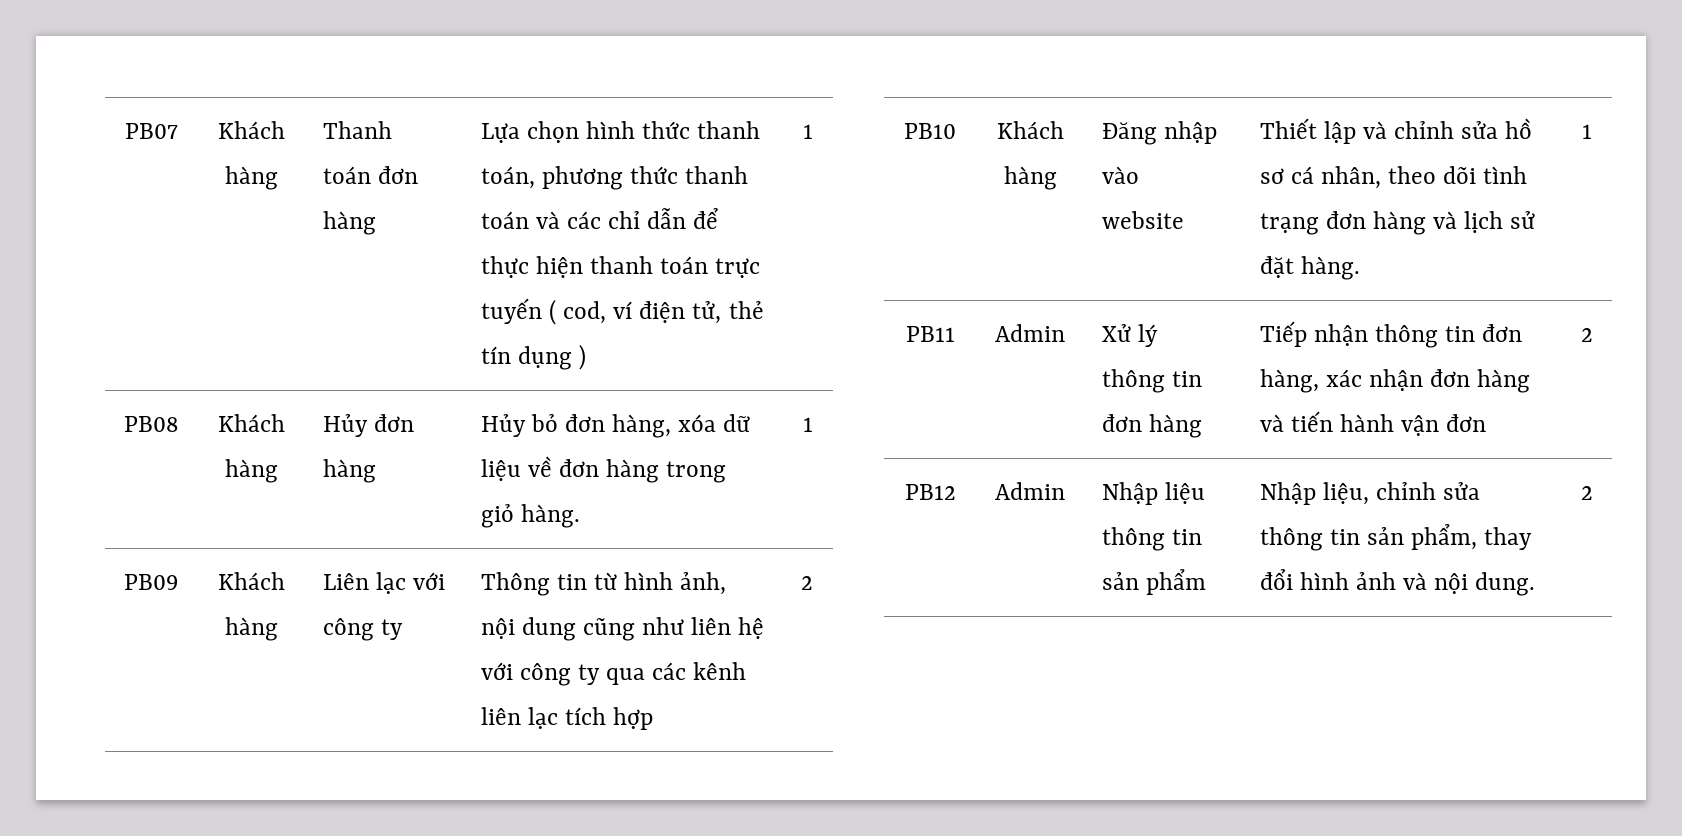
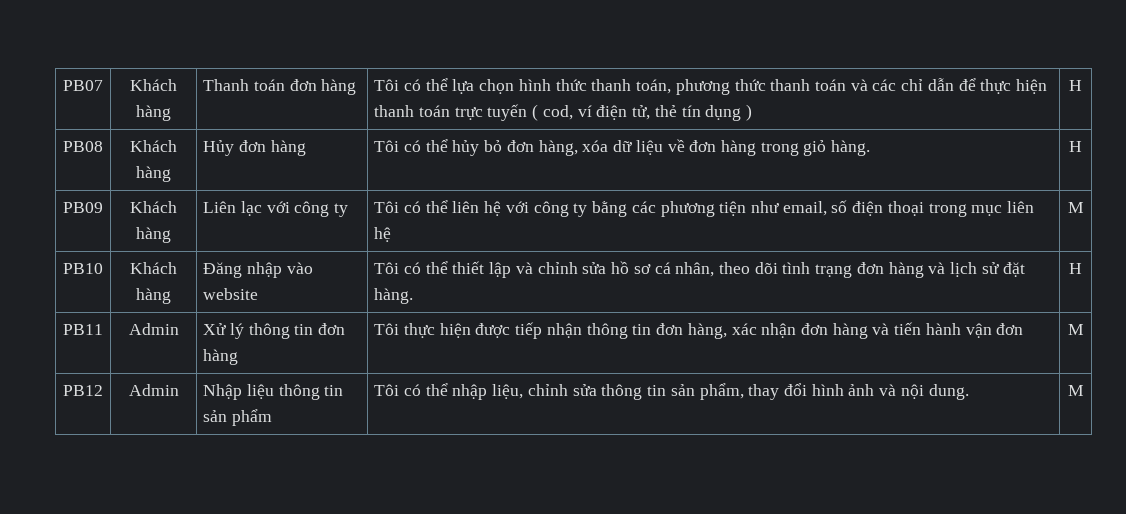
[480,123,520,143] Lựa -> [374,78,475,94] Tôi có thể lựa
[803,124,813,139] 1 -> [1069,80,1082,91] H
[480,414,526,437] Hủy -> [374,139,480,156] Tôi có thể hủy
[803,417,813,432] 1 -> [1069,141,1082,152] H
[480,572,727,596] [480,617,685,641] Thông tin từ hình ảnh, nội dung cũng như -> [374,200,448,213] Tôi có thể
[606,662,747,685] [480,707,654,730] [800,576,813,590] qua các kênh liên lạc tích hợp | 2 -> [592,200,1035,217] [374,227,392,242] [1067,202,1084,213] bằng các phương tiện như email, số điện thoại trong mục liên hệ | M
[1259,118,1317,139] Thiết -> [374,261,485,274] Tôi có thể thiết
[1582,124,1592,139] 1 -> [1069,263,1082,274] H
[1259,321,1307,347] Tiếp -> [374,322,543,339] Tôi thực hiện được tiếp
[1581,328,1593,342] 2 -> [1067,324,1084,335] M
[1259,482,1316,505] Nhập -> [374,383,488,400] Tôi có thể nhập
[1581,486,1593,500] 2 -> [1067,385,1084,396] M

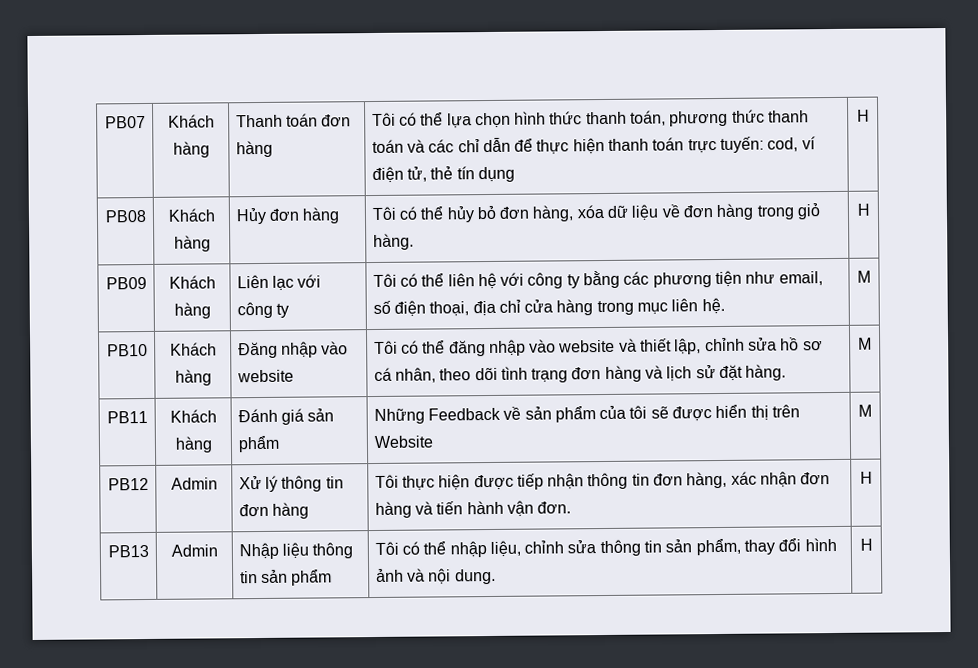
[487,104,539,121] tuyến ( -> [720,136,765,153] tuyến:
[745,104,752,121] ) -> (515, 174) none
[887,201,924,216] thoại -> [429,299,594,317] thoại, địa chỉ cửa hàng
[374,227,392,242] hệ -> [701,297,725,315] hệ.
[452,261,533,278] thiết lập và -> [448,338,702,357] đăng nhập vào website và thiết lập,
[1069,263,1082,274] H -> [858,337,872,350] M
(103, 329) none -> [169,409,217,423] [174,436,213,453] [237,408,335,425] [237,435,280,453] [373,404,801,425] [373,435,433,449] [858,404,872,417] [107,477,149,491] | Khách hàng | Đánh giá sản phẩm | Những Feedback về sản phẩm của tôi sẽ được hiển thị trên Website | M // PB12
[996,323,1024,335] [1067,324,1084,335] [63,385,103,396] đơn | M // PB12 -> [537,501,572,514] [859,471,873,484] [107,544,149,558] đơn. | H // PB13
[1067,385,1084,396] M -> [859,538,873,551] H

